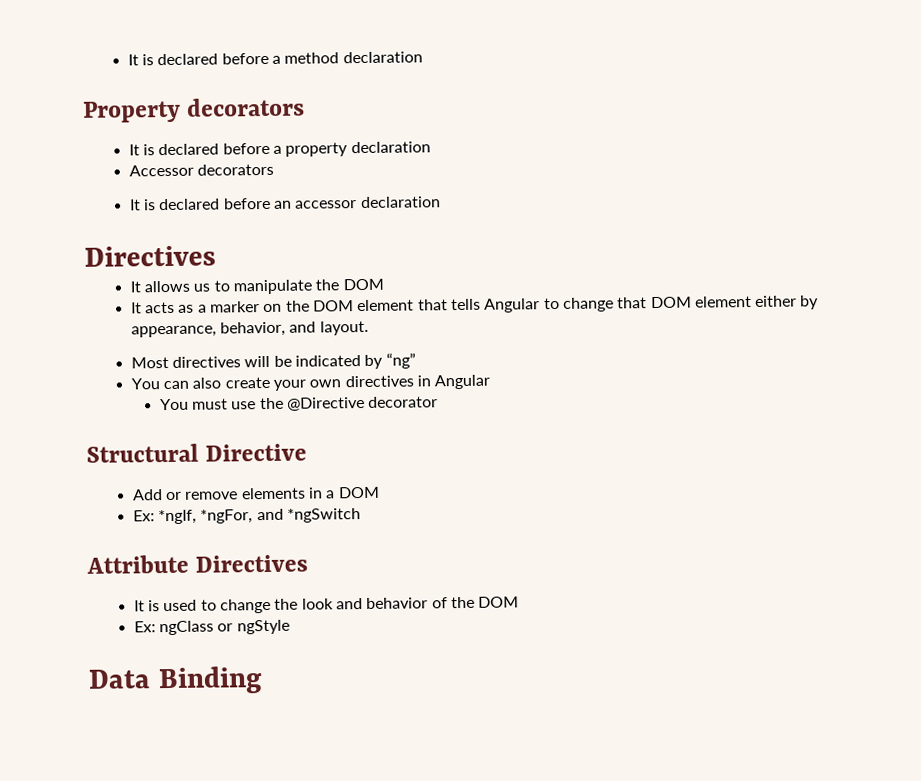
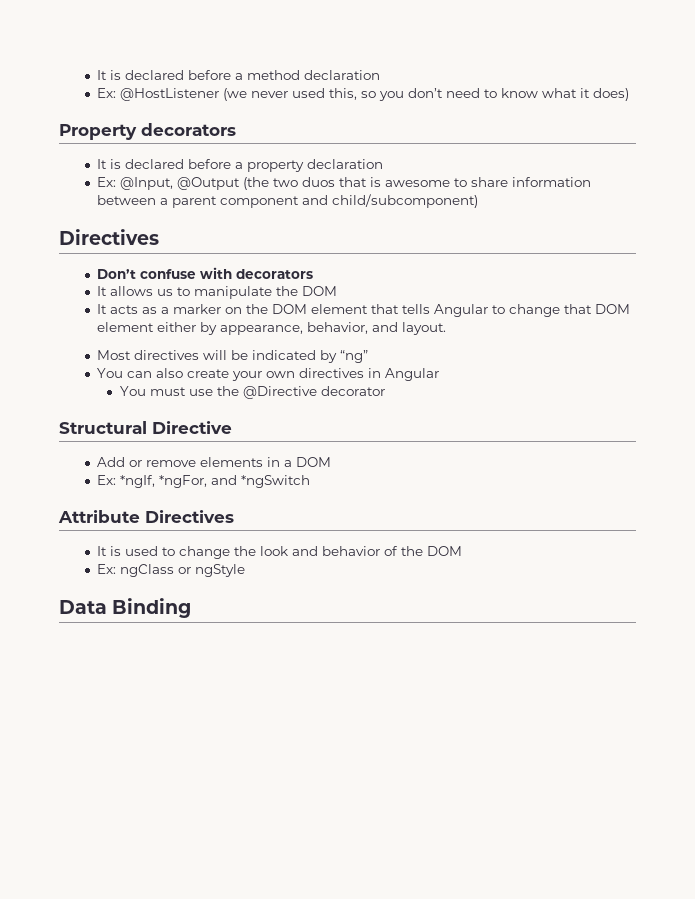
(423, 57) none -> [96,88,629,101] // Ex: @HostListener (we never used this, so you don’t need to know what it does)
[128,163,275,177] [129,196,441,211] [84,245,216,267] Accessor decorators // It is declared before an accessor declaration // Directives -> [96,177,591,190] [96,194,478,208] [59,229,159,245] [96,267,313,279] Ex: @Input, @Output (the two duos that is awesome to share information between a parent component and child/subcomponent) // Directives // Don’t confuse with decorators

